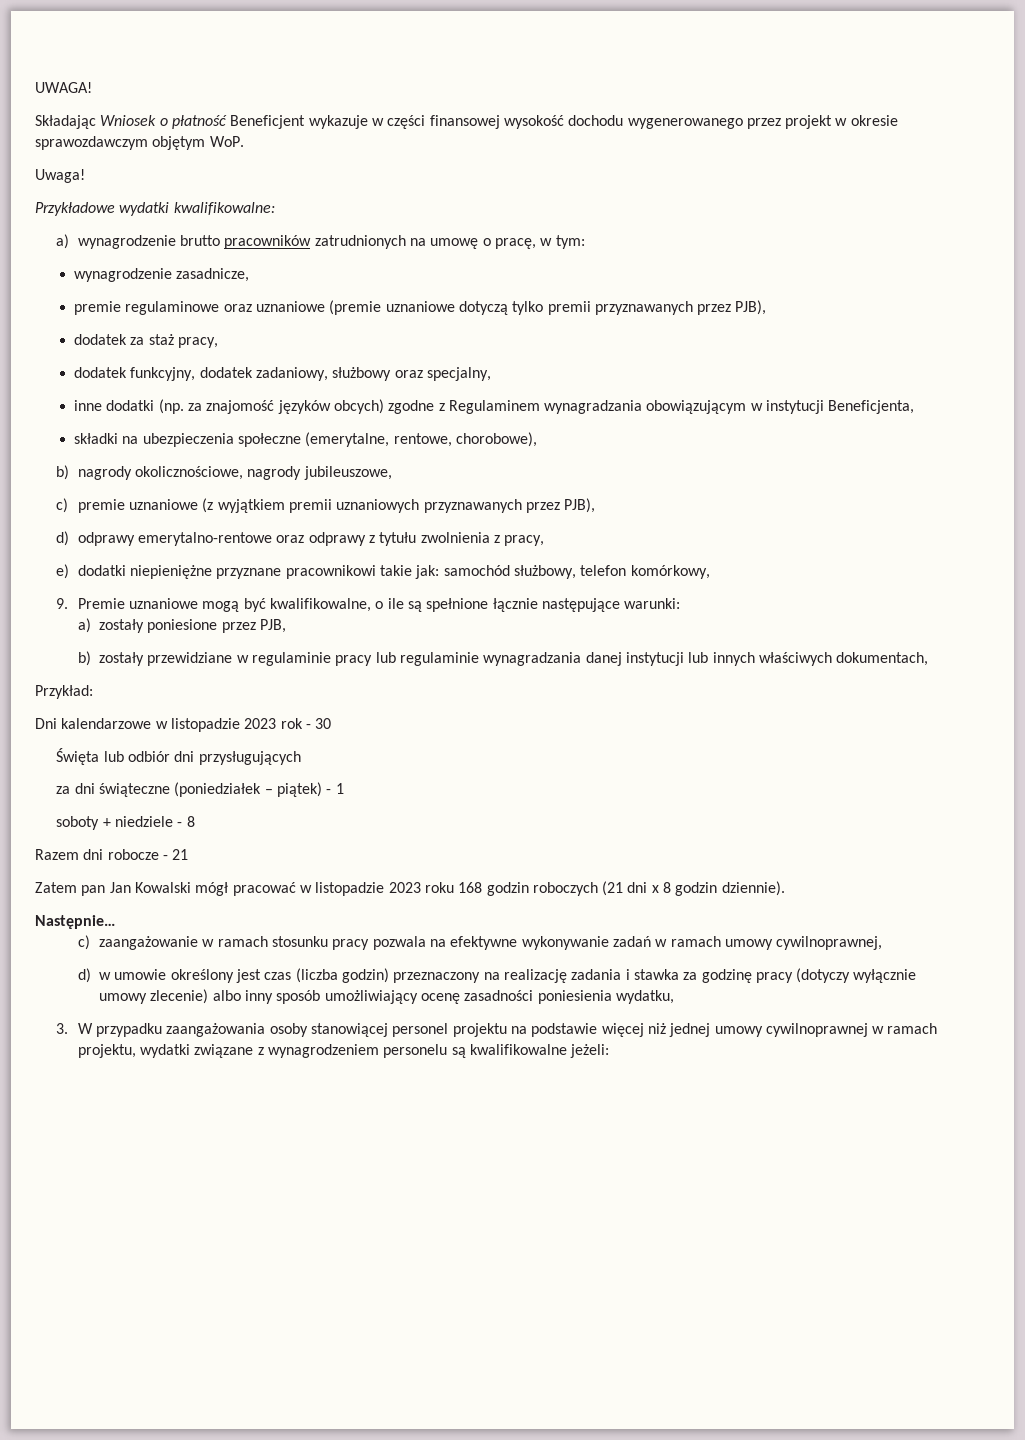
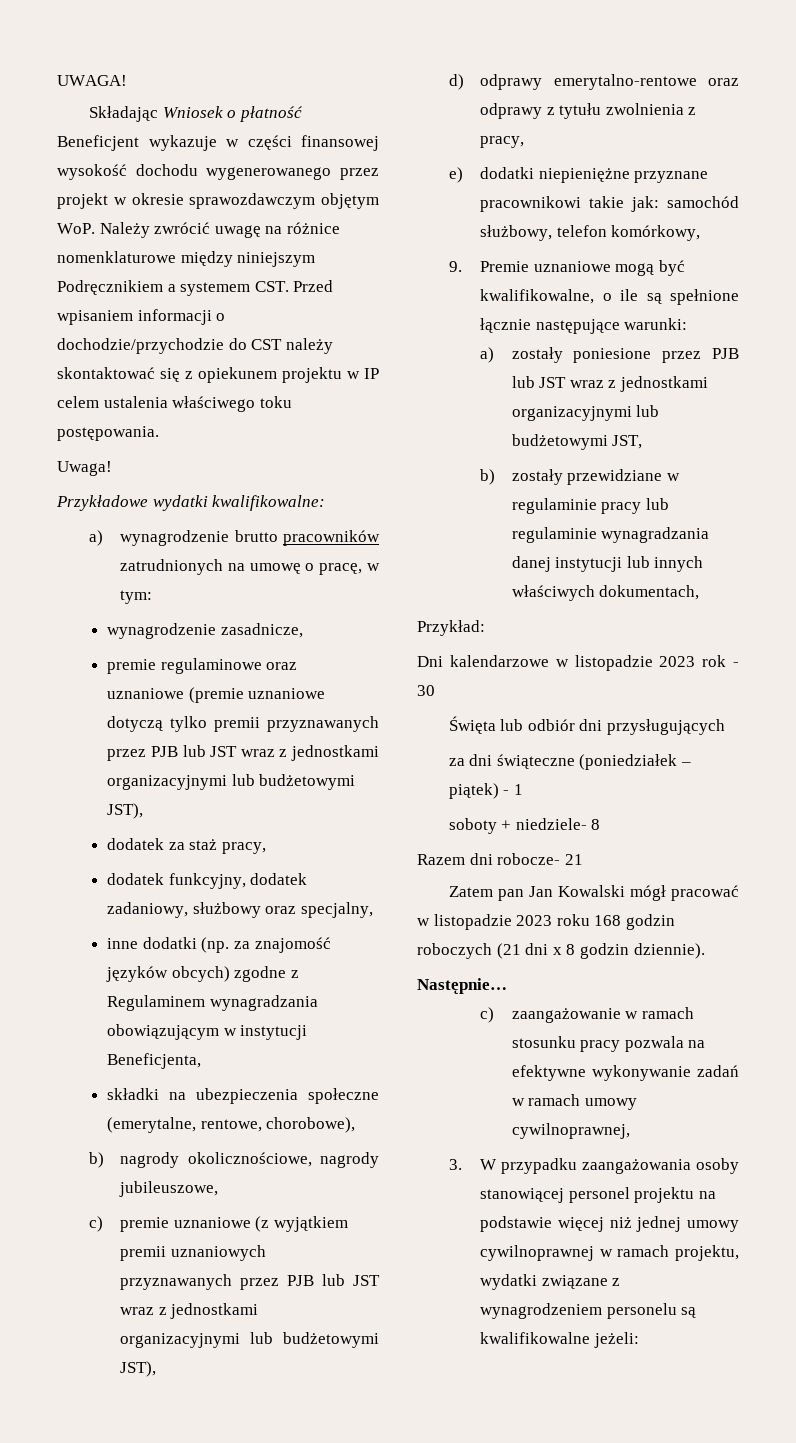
(244, 141) none -> [99,222,340,238] [57,251,316,267] [57,280,334,296] [57,309,226,325] [57,338,333,354] [57,367,379,383] [57,396,292,412] [57,426,159,441] Należy zwrócić uwagę na różnice nomenklaturowe między niniejszym Podręcznikiem a systemem CST. Przed wpisaniem informacji o dochodzie/przychodzie do CST należy skontaktować się z opiekunem projektu w IP celem ustalenia właściwego toku postępowania.
[735,300,767,315] PJB), -> [150,745,379,761] [107,774,356,790] [107,803,144,819] PJB lub JST wraz z jednostkami organizacyjnymi lub budżetowymi JST),
[564,498,596,513] PJB), -> [287,1274,380,1286] [120,1303,259,1319] [120,1332,379,1348] [120,1361,157,1377] PJB lub JST wraz z jednostkami organizacyjnymi lub budżetowymi JST),
[259,619,286,633] PJB, -> [712,348,739,359] [511,376,709,392] [511,405,660,421] [511,434,643,450] PJB lub JST wraz z jednostkami organizacyjnymi lub budżetowymi JST,
[114,816,183,827] niedziele - -> [515,818,587,830] niedziele-
[107,849,168,860] robocze - -> [497,853,561,865] robocze-
[77,968,917,983] [99,989,674,1004] // d) w umowie określony jest czas (liczba godzin) przeznaczony na realizację zadania i stawka za godzinę pracy (dotyczy wyłącznie umowy zlecenie) albo inny sposób umożliwiający ocenę zasadności poniesienia wydatku, -> (630, 1131) none

